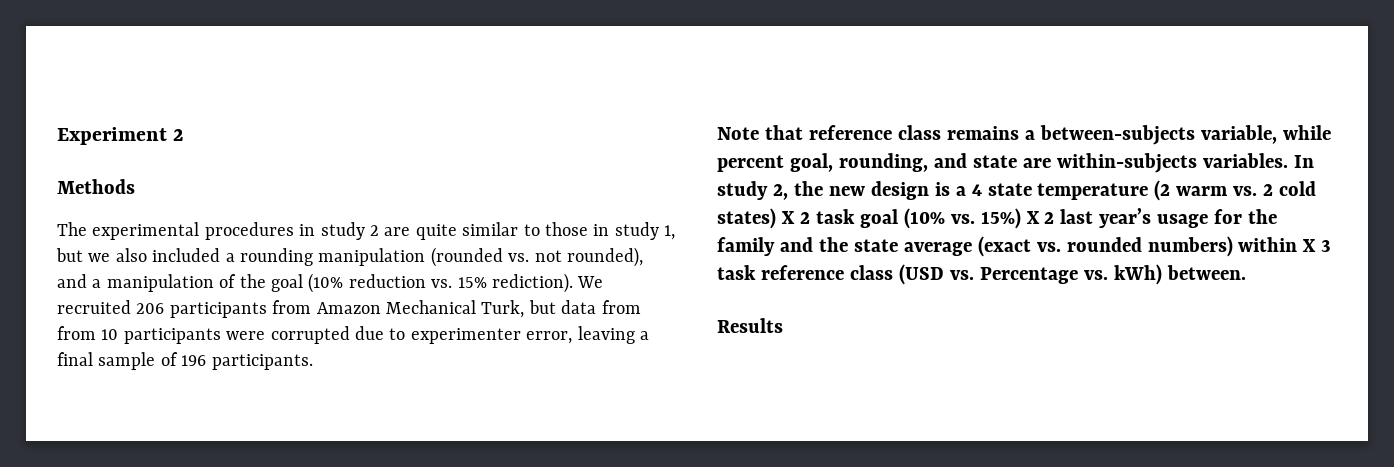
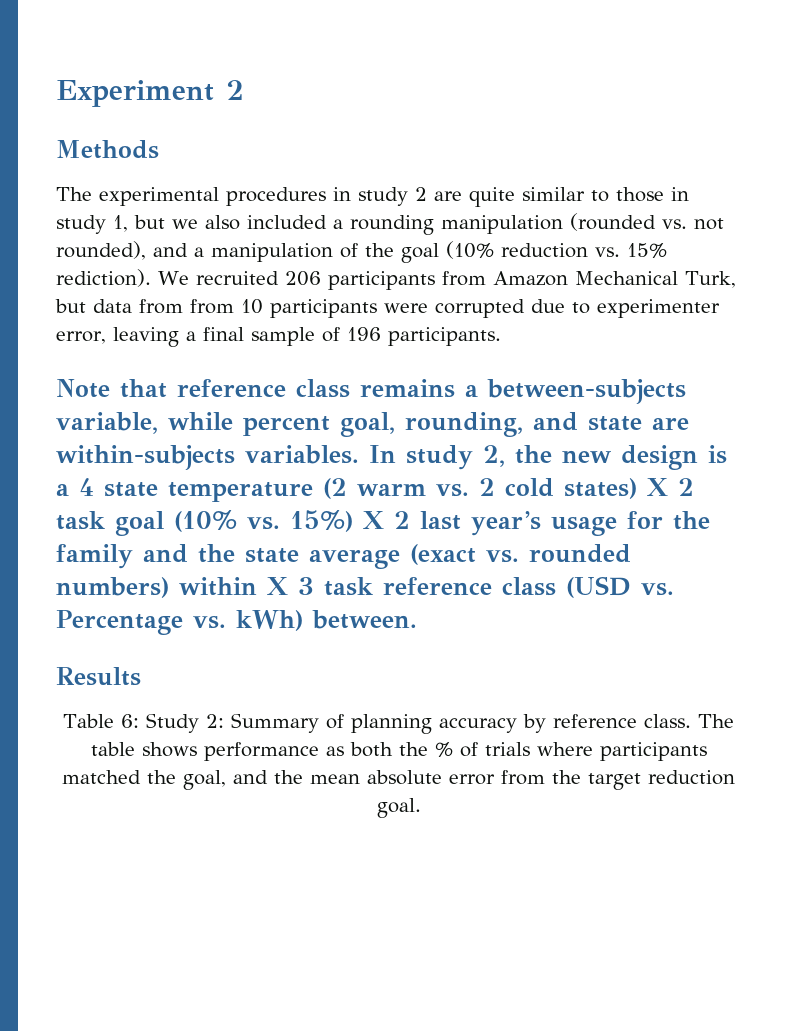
(783, 325) none -> [63,713,734,734] [90,742,707,761] [62,770,735,790] [376,798,421,818] // Table 6: Study 2: Summary of planning accuracy by reference class. The table shows performance as both the % of trials where participants matched the goal, and the mean absolute error from the target reduction goal.

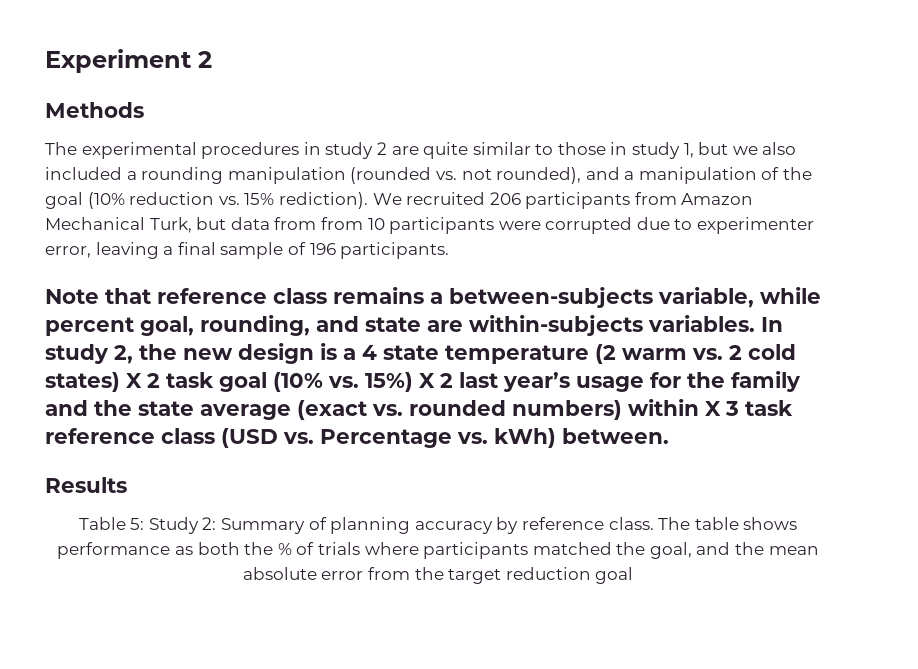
[120,714,139,728] 6: -> [130,518,145,530] 5:
[376,798,421,818] goal. -> [595,567,634,584] goal

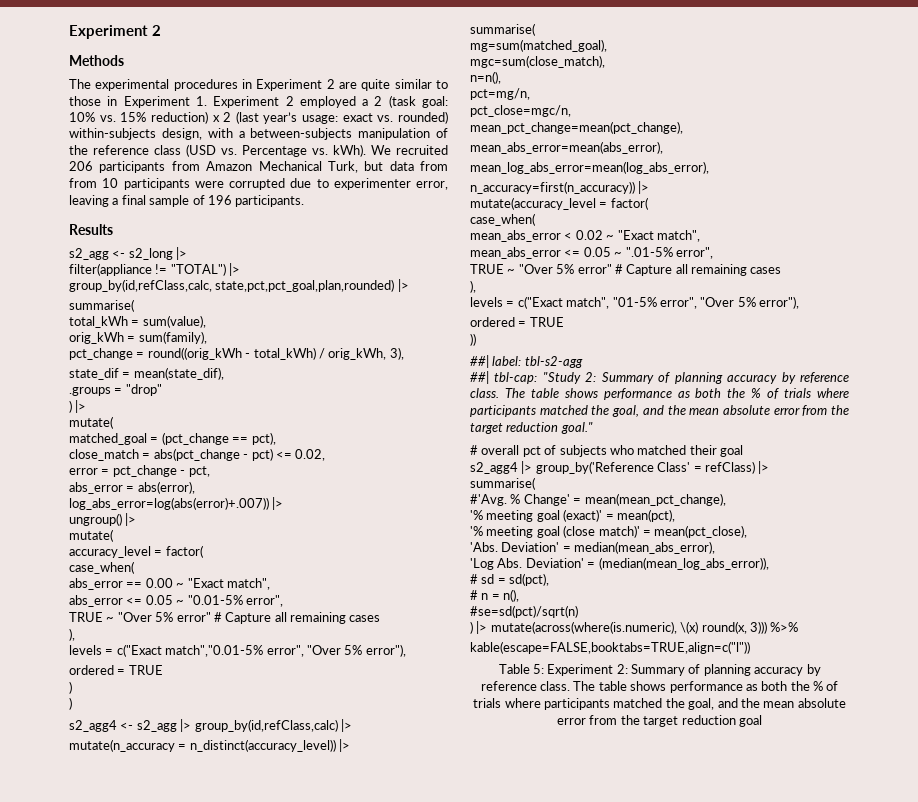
[325,142,374,159] study -> [256,79,323,91] Experiment
[632,142,797,159] [45,167,813,184] [45,192,368,209] study 1, but we also included a rounding manipulation (rounded vs. not rounded), and a manipulation of the goal (10% reduction vs. 15% rediction). -> [123,95,449,108] [69,111,448,124] [69,128,448,140] [69,144,366,157] Experiment 1. Experiment 2 employed a 2 (task goal: 10% vs. 15% reduction) x 2 (last year’s usage: exact vs. rounded) within-subjects design, with a between-subjects manipulation of the reference class (USD vs. Percentage vs. kWh).
[45,287,821,308] [45,315,783,336] [45,343,796,364] [45,371,801,392] [45,399,793,420] [45,428,669,448] [45,477,127,493] Note that reference class remains a between-subjects variable, while percent goal, rounding, and state are within-subjects variables. In study 2, the new design is a 4 state temperature (2 warm vs. 2 cold states) X 2 task goal (10% vs. 15%) X 2 last year’s usage for the family and the state average (exact vs. rounded numbers) within X 3 task reference class (USD vs. Percentage vs. kWh) between. // Results -> [69,224,113,235] [69,247,188,260] [69,263,241,276] [69,279,409,292] [69,299,135,312] [69,315,206,328] [69,331,207,344] [69,347,404,360] [69,367,224,380] [69,384,162,396] [69,400,87,413] [69,416,114,429] [69,432,276,445] [69,448,326,461] [69,465,210,477] [69,481,195,494] [69,497,284,510] [69,513,137,526] [69,529,114,542] [69,545,204,558] [69,561,135,574] [69,578,270,590] [69,595,283,607] [69,612,381,624] [69,628,75,641] [69,644,406,657] [69,665,163,675] [69,681,72,694] [69,697,72,710] [69,719,352,732] [69,739,351,752] [470,23,536,36] [470,39,607,52] [470,55,605,68] [470,71,501,84] [470,88,530,100] [470,105,571,117] [470,121,683,134] [470,141,663,154] [470,161,709,174] [470,181,650,194] [470,197,649,210] [470,213,536,226] [470,230,700,242] [470,247,713,259] [470,264,782,276] [470,280,476,293] [470,296,799,309] [470,317,564,327] [470,333,476,346] [470,355,583,368] [470,371,849,384] [470,388,850,400] [470,405,849,417] [470,422,593,434] [470,445,743,457] [470,461,770,474] [470,477,536,490] [470,493,726,506] [470,509,675,522] [470,525,748,538] [470,541,716,554] [470,557,769,570] [470,573,550,586] [470,589,520,602] [470,605,578,618] [470,621,799,634] [470,641,750,654] Results // s2_agg <- s2_long |> // filter(appliance != "TOTAL") |> // group_by(id,refClass,calc, state,pct,pct_goal,plan,rounded) |> // summarise( // total_kWh = sum(value), // orig_kWh = sum(family), // pct_change = round((orig_kWh - total_kWh) / orig_kWh, 3), // state_dif = mean(state_dif), // .groups = "drop" // ) |> // mutate( // matched_goal = (pct_change == pct), // close_match = abs(pct_change - pct) <= 0.02, // error = pct_change - pct, // abs_error = abs(error), // log_abs_error=log(abs(error)+.007)) |> // ungroup() |> // mutate( // accuracy_level = factor( // case_when( // abs_error == 0.00 ~ "Exact match", // abs_error <= 0.05 ~ "0.01-5% error", // TRUE ~ "Over 5% error" # Capture all remaining cases // ), // levels = c("Exact match","0.01-5% error", "Over 5% error"), // ordered = TRUE // ) // ) // s2_agg4 <- s2_agg |> group_by(id,refClass,calc) |> // mutate(n_accuracy = n_distinct(accuracy_level)) |> // summarise( // mg=sum(matched_goal), // mgc=sum(close_match), // n=n(), // pct=mg/n, // pct_close=mgc/n, // mean_pct_change=mean(pct_change), // mean_abs_error=mean(abs_error), // mean_log_abs_error=mean(log_abs_error), // n_accuracy=first(n_accuracy)) |> // mutate(accuracy_level = factor( // case_when( // mean_abs_error < 0.02 ~ "Exact match", // mean_abs_error <= 0.05 ~ ".01-5% error", // TRUE ~ "Over 5% error" # Capture all remaining cases // ), // levels = c("Exact match", "01-5% error", "Over 5% error"), // ordered = TRUE // )) // ##| label: tbl-s2-agg // ##| tbl-cap: "Study 2: Summary of planning accuracy by reference class. The table shows performance as both the % of trials where participants matched the goal, and the mean absolute error from the target reduction goal." // # overall pct of subjects who matched their goal // s2_agg4 |> group_by('Reference Class' = refClass) |> // summarise( // #'Avg. % Change' = mean(mean_pct_change), // '% meeting goal (exact)' = mean(pct), // '% meeting goal (close match)' = mean(pct_close), // 'Abs. Deviation' = median(mean_abs_error), // 'Log Abs. Deviation' = (median(mean_log_abs_error)), // # sd = sd(pct), // # n = n(), // #se=sd(pct)/sqrt(n) // ) |> mutate(across(where(is.numeric), \(x) round(x, 3))) %>% // kable(escape=FALSE,booktabs=TRUE,align=c("l"))
[148,517,199,534] Study -> [547,664,614,676] Experiment

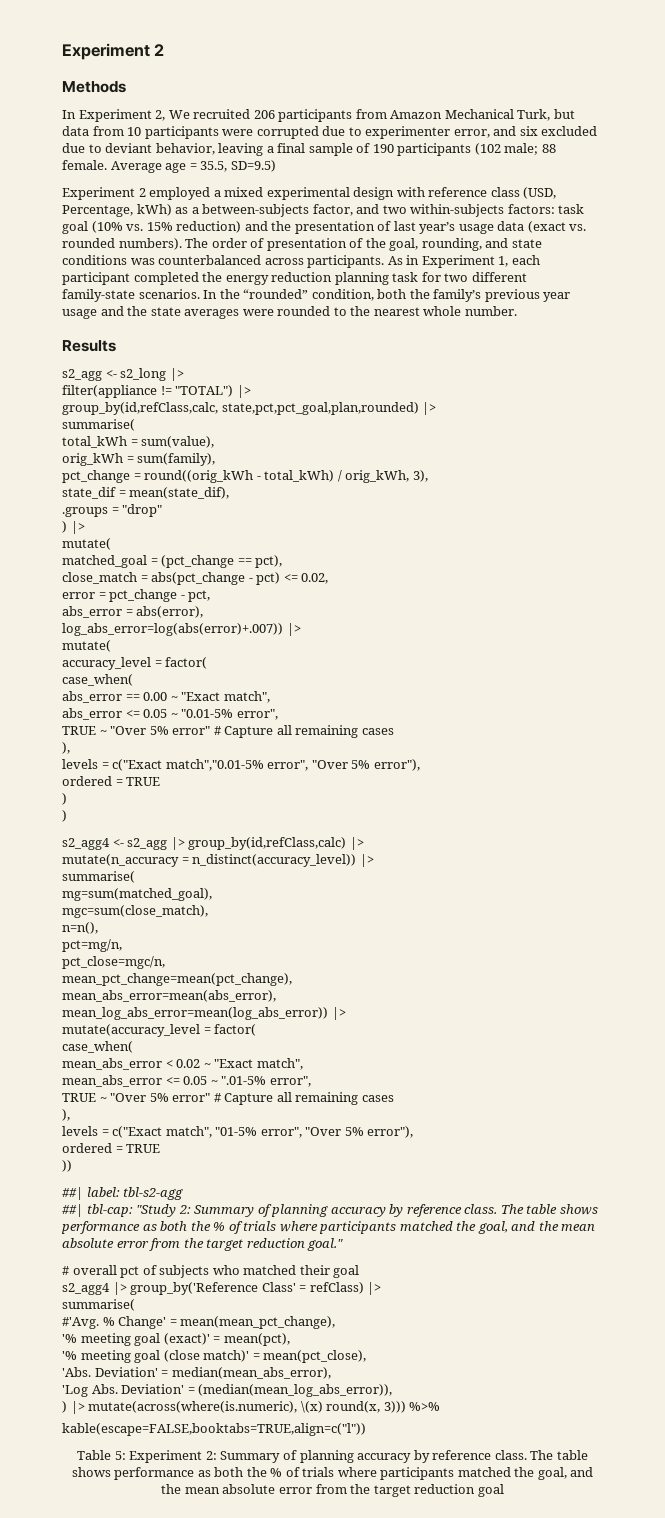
[69,79,448,91] [69,95,449,108] [69,111,448,124] [69,128,448,140] [69,144,366,157] The experimental procedures in Experiment 2 are quite similar to those in Experiment 1. Experiment 2 employed a 2 (task goal: 10% vs. 15% reduction) x 2 (last year’s usage: exact vs. rounded) within-subjects design, with a between-subjects manipulation of the reference class (USD vs. Percentage vs. kWh). -> [62,109,166,122] In Experiment 2,
[69,178,97,188] from -> (124, 131) none
(448, 185) none -> [493,126,598,136] [62,143,215,155] and six excluded due to deviant behavior,
[207,195,305,207] 196 participants. -> [372,143,556,156] [62,160,276,173] [62,187,557,200] [62,204,585,217] [62,221,587,234] [62,238,542,251] [62,255,540,268] [62,272,527,285] [62,289,571,302] [62,306,517,319] 190 participants (102 male; 88 female. Average age = 35.5, SD=9.5) // Experiment 2 employed a mixed experimental design with reference class (USD, Percentage, kWh) as a between-subjects factor, and two within-subjects factors: task goal (10% vs. 15% reduction) and the presentation of last year’s usage data (exact vs. rounded numbers). The order of presentation of the goal, rounding, and state conditions was counterbalanced across participants. As in Experiment 1, each participant completed the energy reduction planning task for two different family-state scenarios. In the “rounded” condition, both the family’s previous year usage and the state averages were rounded to the nearest whole number.
[69,513,137,526] // ungroup() |> -> (301, 629) none
[470,161,709,174] [470,181,635,194] mean_log_abs_error=mean(log_abs_error), // n_accuracy=first(n_accuracy)) -> [62,1007,328,1020] mean_log_abs_error=mean(log_abs_error))
[470,573,550,586] [470,589,520,602] [470,605,578,618] // # sd = sd(pct), // # n = n(), // #se=sd(pct)/sqrt(n) -> (393, 1390) none

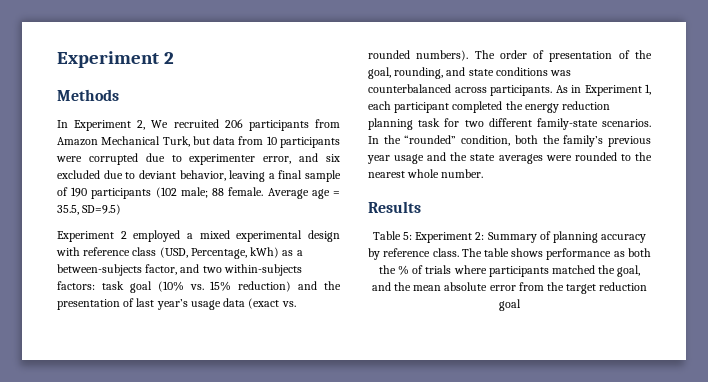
[62,368,184,381] [62,385,251,398] [62,402,437,415] [62,419,135,431] [62,436,215,448] [62,453,216,466] [62,470,428,483] [62,487,230,499] [62,504,163,517] [62,521,85,534] [62,538,111,550] [62,555,283,568] [62,572,329,585] [62,589,211,602] [62,606,204,618] [62,623,301,636] [62,640,111,652] [62,657,208,670] [62,674,133,686] [62,691,270,703] [62,708,278,720] [62,725,394,738] [62,742,70,754] [62,759,420,771] [62,776,161,786] [62,793,67,805] [62,810,67,822] [62,837,364,850] [62,854,374,867] [62,871,135,883] [62,888,212,901] [62,905,208,918] [62,922,98,934] [62,939,122,952] [62,956,165,969] [62,973,292,986] [62,990,276,1002] [62,1007,346,1020] [62,1024,257,1037] [62,1041,133,1053] [62,1058,303,1070] [62,1075,311,1087] [62,1092,394,1105] [62,1109,70,1121] [62,1126,414,1138] [62,1143,161,1153] [62,1160,72,1172] [62,1187,184,1200] [62,1204,598,1217] [61,1221,596,1234] [62,1238,344,1251] [62,1265,360,1278] [62,1282,382,1295] [62,1299,135,1311] [62,1316,336,1329] [62,1333,290,1346] [62,1350,367,1363] [62,1367,331,1379] [62,1384,393,1397] [62,1401,441,1414] [62,1423,366,1436] // s2_agg <- s2_long |> // filter(appliance != "TOTAL") |> // group_by(id,refClass,calc, state,pct,pct_goal,plan,rounded) |> // summarise( // total_kWh = sum(value), // orig_kWh = sum(family), // pct_change = round((orig_kWh - total_kWh) / orig_kWh, 3), // state_dif = mean(state_dif), // .groups = "drop" // ) |> // mutate( // matched_goal = (pct_change == pct), // close_match = abs(pct_change - pct) <= 0.02, // error = pct_change - pct, // abs_error = abs(error), // log_abs_error=log(abs(error)+.007)) |> // mutate( // accuracy_level = factor( // case_when( // abs_error == 0.00 ~ "Exact match", // abs_error <= 0.05 ~ "0.01-5% error", // TRUE ~ "Over 5% error" # Capture all remaining cases // ), // levels = c("Exact match","0.01-5% error", "Over 5% error"), // ordered = TRUE // ) // ) // s2_agg4 <- s2_agg |> group_by(id,refClass,calc) |> // mutate(n_accuracy = n_distinct(accuracy_level)) |> // summarise( // mg=sum(matched_goal), // mgc=sum(close_match), // n=n(), // pct=mg/n, // pct_close=mgc/n, // mean_pct_change=mean(pct_change), // mean_abs_error=mean(abs_error), // mean_log_abs_error=mean(log_abs_error)) |> // mutate(accuracy_level = factor( // case_when( // mean_abs_error < 0.02 ~ "Exact match", // mean_abs_error <= 0.05 ~ ".01-5% error", // TRUE ~ "Over 5% error" # Capture all remaining cases // ), // levels = c("Exact match", "01-5% error", "Over 5% error"), // ordered = TRUE // )) // ##| label: tbl-s2-agg // ##| tbl-cap: "Study 2: Summary of planning accuracy by reference class. The table shows performance as both the % of trials where participants matched the goal, and the mean absolute error from the target reduction goal." // # overall pct of subjects who matched their goal // s2_agg4 |> group_by('Reference Class' = refClass) |> // summarise( // #'Avg. % Change' = mean(mean_pct_change), // '% meeting goal (exact)' = mean(pct), // '% meeting goal (close match)' = mean(pct_close), // 'Abs. Deviation' = median(mean_abs_error), // 'Log Abs. Deviation' = (median(mean_log_abs_error)), // ) |> mutate(across(where(is.numeric), \(x) round(x, 3))) %>% // kable(escape=FALSE,booktabs=TRUE,align=c("l")) -> (421, 207) none

